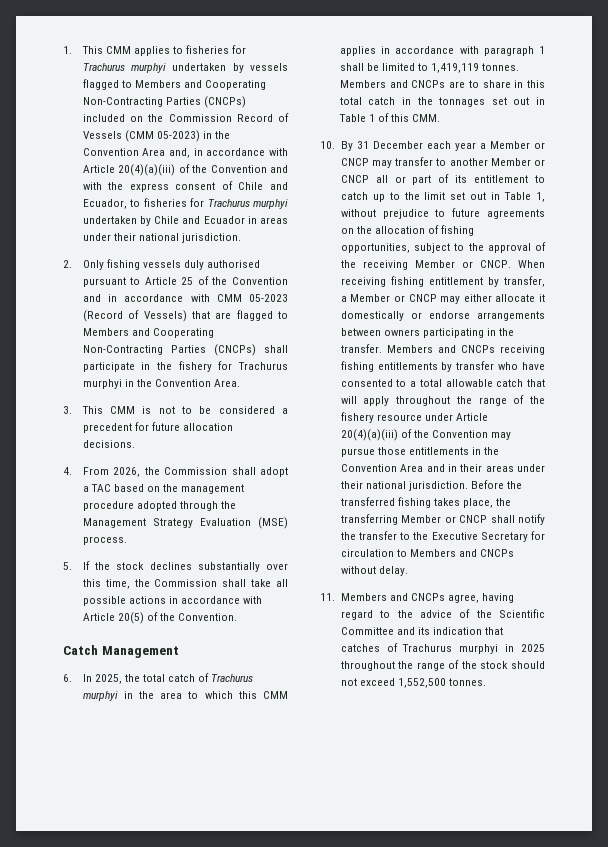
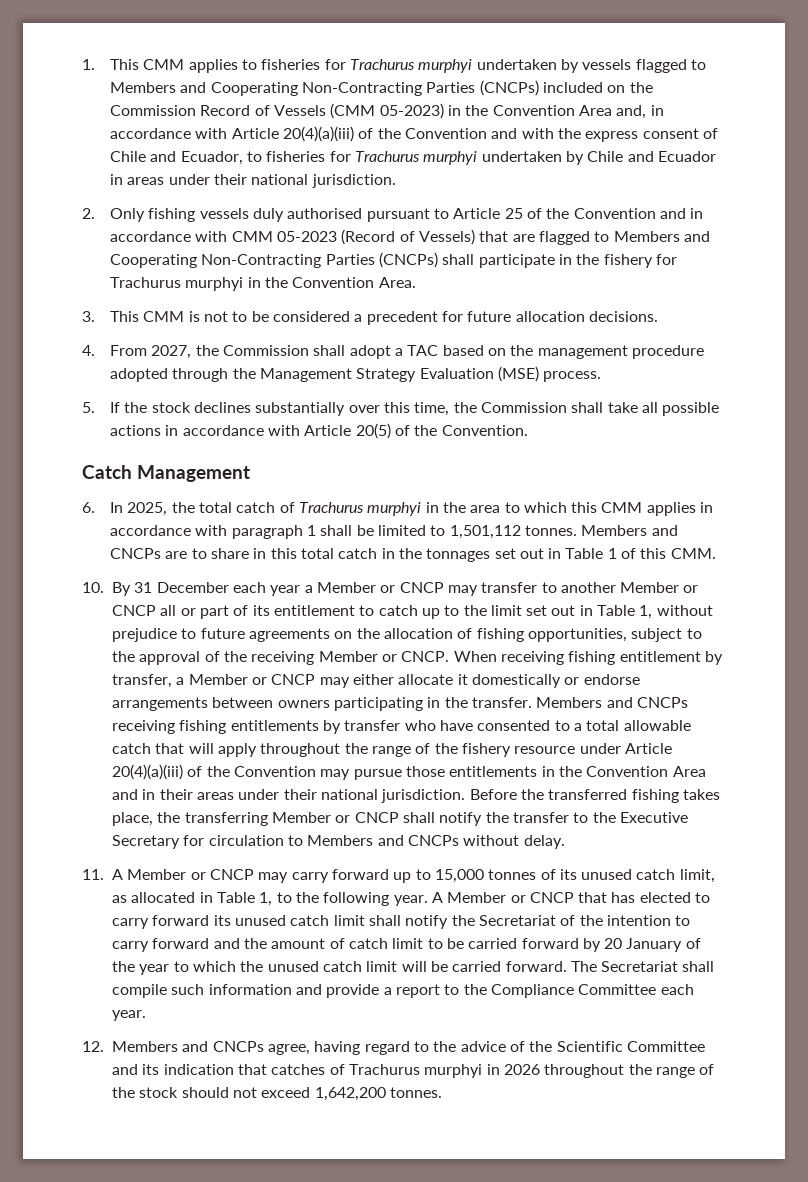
[113,467,141,477] 2026, -> [151,345,192,359] 2027,
[431,63,480,73] 1,419,119 -> [449,525,521,539] 1,501,112
(335, 597) none -> [112,869,715,883] [112,892,711,906] [112,915,691,929] [112,938,701,952] [112,961,715,975] [112,984,694,998] [112,1010,146,1021] [82,1041,104,1052] A Member or CNCP may carry forward up to 15,000 tonnes of its unused catch limit, as allocated in Table 1, to the following year. A Member or CNCP that has elected to carry forward its unused catch limit shall notify the Secretariat of the intention to carry forward and the amount of catch limit to be carried forward by 20 January of the year to which the unused catch limit will be carried forward. The Secretariat shall compile such information and provide a report to the Compliance Committee each year. // 12.
[521,644,545,652] 2025 -> [503,1064,540,1075] 2026
[397,678,446,688] 1,552,500 -> [314,1087,386,1101] 1,642,200

